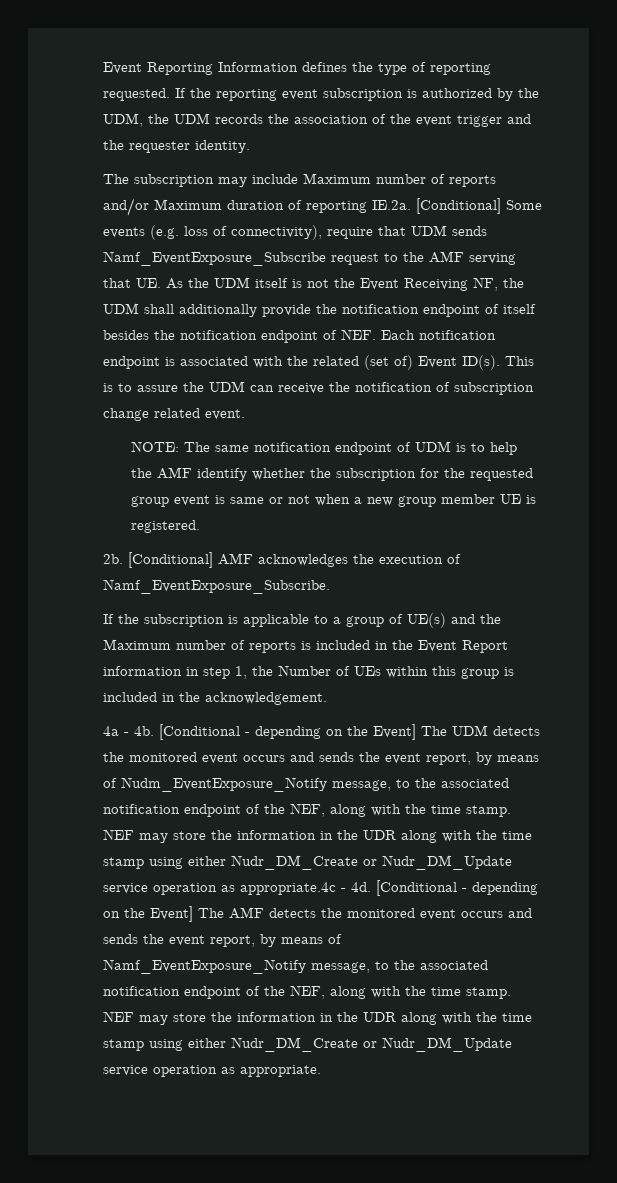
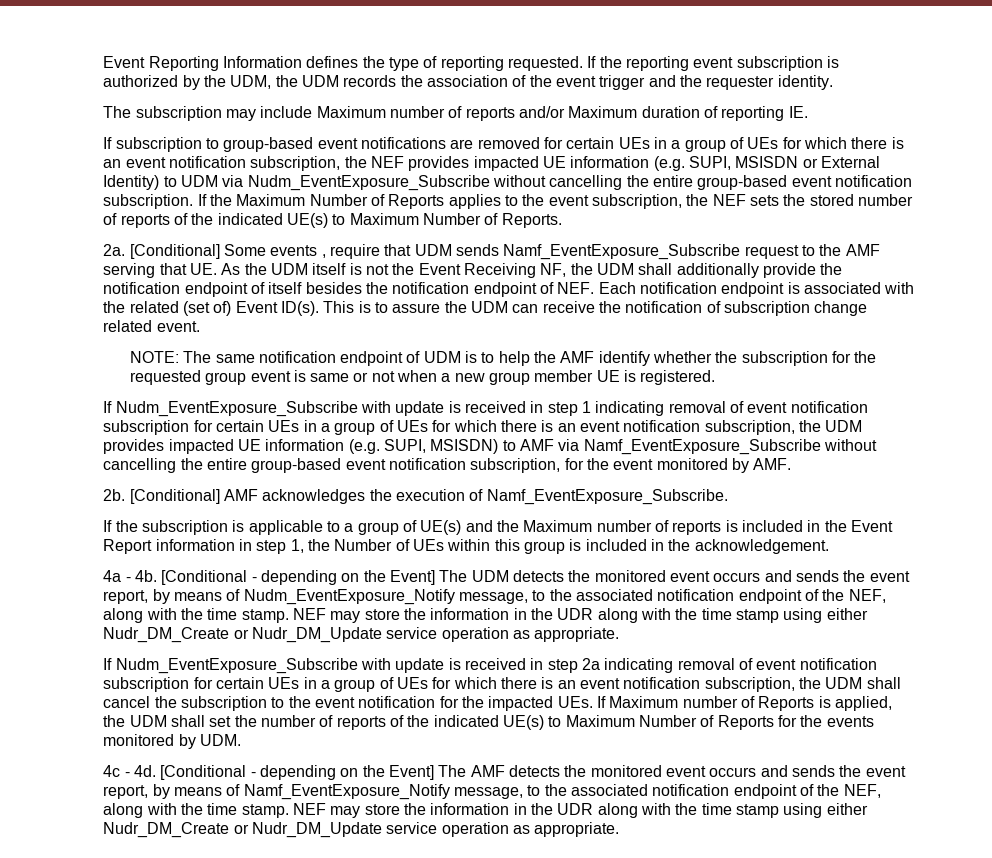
[371,198,542,214] [102,225,322,240] IE.2a. [Conditional] Some events (e.g. loss of connectivity), -> [788,106,808,118] [103,137,904,152] [103,156,880,171] [103,175,912,191] [103,194,913,209] [103,213,562,228] [103,244,326,259] IE. // If subscription to group-based event notifications are removed for certain UEs in a group of UEs for which there is an event notification subscription, the NEF provides impacted UE information (e.g. SUPI, MSISDN or External Identity) to UDM via Nudm_EventExposure_Subscribe without cancelling the entire group-based event notification subscription. If the Maximum Number of Reports applies to the event subscription, the NEF sets the stored number of reports of the indicated UE(s) to Maximum Number of Reports. // 2a. [Conditional] Some events ,
(200, 526) none -> [103,401,868,417] [103,420,863,435] [103,439,877,455] [103,458,792,473] // If Nudm_EventExposure_Subscribe with update is received in step 1 indicating removal of event notification subscription for certain UEs in a group of UEs for which there is an event notification subscription, the UDM provides impacted UE information (e.g. SUPI, MSISDN) to AMF via Namf_EventExposure_Subscribe without cancelling the entire group-based event notification subscription, for the event monitored by AMF.
[239,882,336,895] appropriate.4c -> [534,627,620,642] [103,658,877,674] [103,677,901,692] [103,696,892,711] [103,715,874,730] [103,734,242,749] [103,765,121,777] appropriate. // If Nudm_EventExposure_Subscribe with update is received in step 2a indicating removal of event notification subscription for certain UEs in a group of UEs for which there is an event notification subscription, the UDM shall cancel the subscription to the event notification for the impacted UEs. If Maximum number of Reports is applied, the UDM shall set the number of reports of the indicated UE(s) to Maximum Number of Reports for the events monitored by UDM. // 4c

